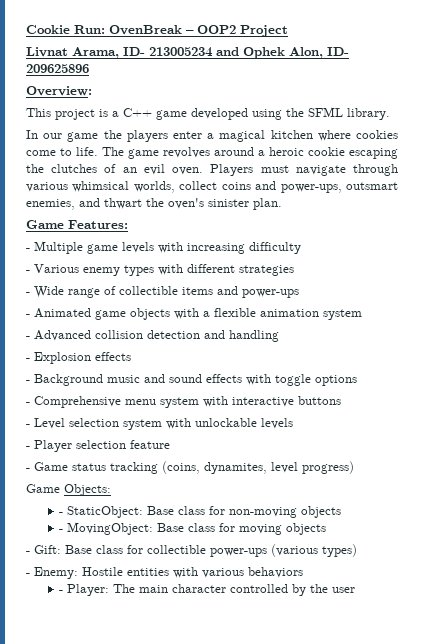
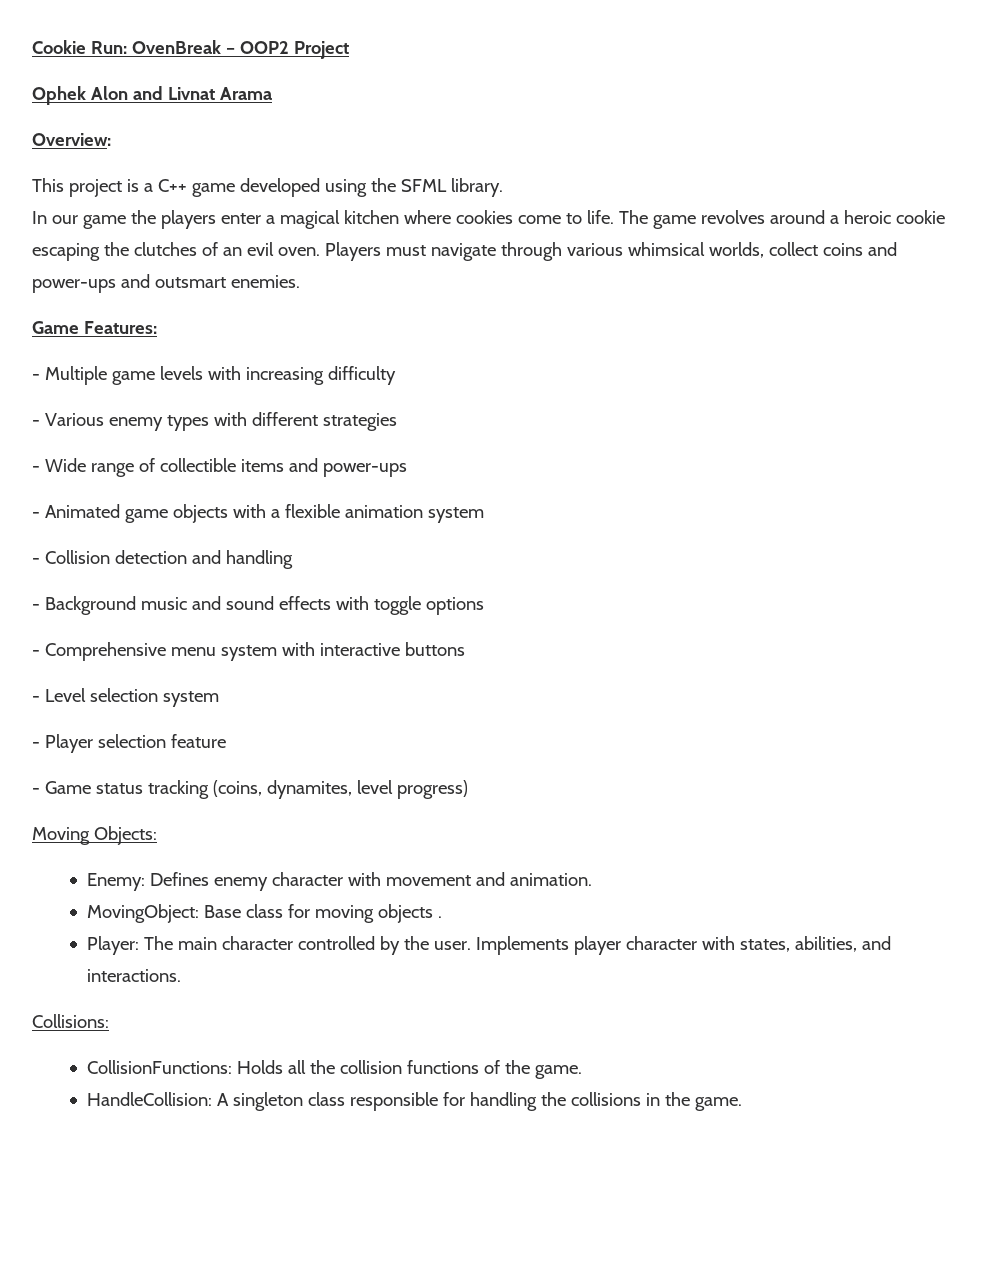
[26,47,349,59] [26,64,89,73] Livnat Arama, ID- 213005234 and Ophek Alon, ID- 209625896 -> [32,86,272,105] Ophek Alon and Livnat Arama
[280,182,398,193] [26,198,282,210] power-ups, outsmart enemies, and thwart the oven's sinister plan. -> [32,274,300,293] power-ups and outsmart enemies.
[34,330,143,341] Advanced collision -> [44,550,110,564] Collision
[26,352,131,364] // - Explosion effects -> (293, 559) none
[166,418,293,429] with unlockable levels -> (219, 699) none
[26,484,60,493] Game -> [32,827,90,845] Moving
[59,506,342,518] [59,529,64,532] - StaticObject: Base class for non-moving objects // - -> [87,872,593,891] Enemy: Defines enemy character with movement and animation. //
[26,544,357,557] [26,567,303,579] [59,590,64,593] // - Gift: Base class for collectible power-ups (various types) // - Enemy: Hostile entities with various behaviors // - -> [438,916,443,918] . //
[332,587,356,593] user -> [434,936,892,955] [87,969,182,982] [32,1014,109,1028] [87,1060,583,1079] [87,1092,743,1111] user. Implements player character with states, abilities, and interactions. // Collisions: // CollisionFunctions: Holds all the collision functions of the game. // HandleCollision: A singleton class responsible for handling the collisions in the game.

